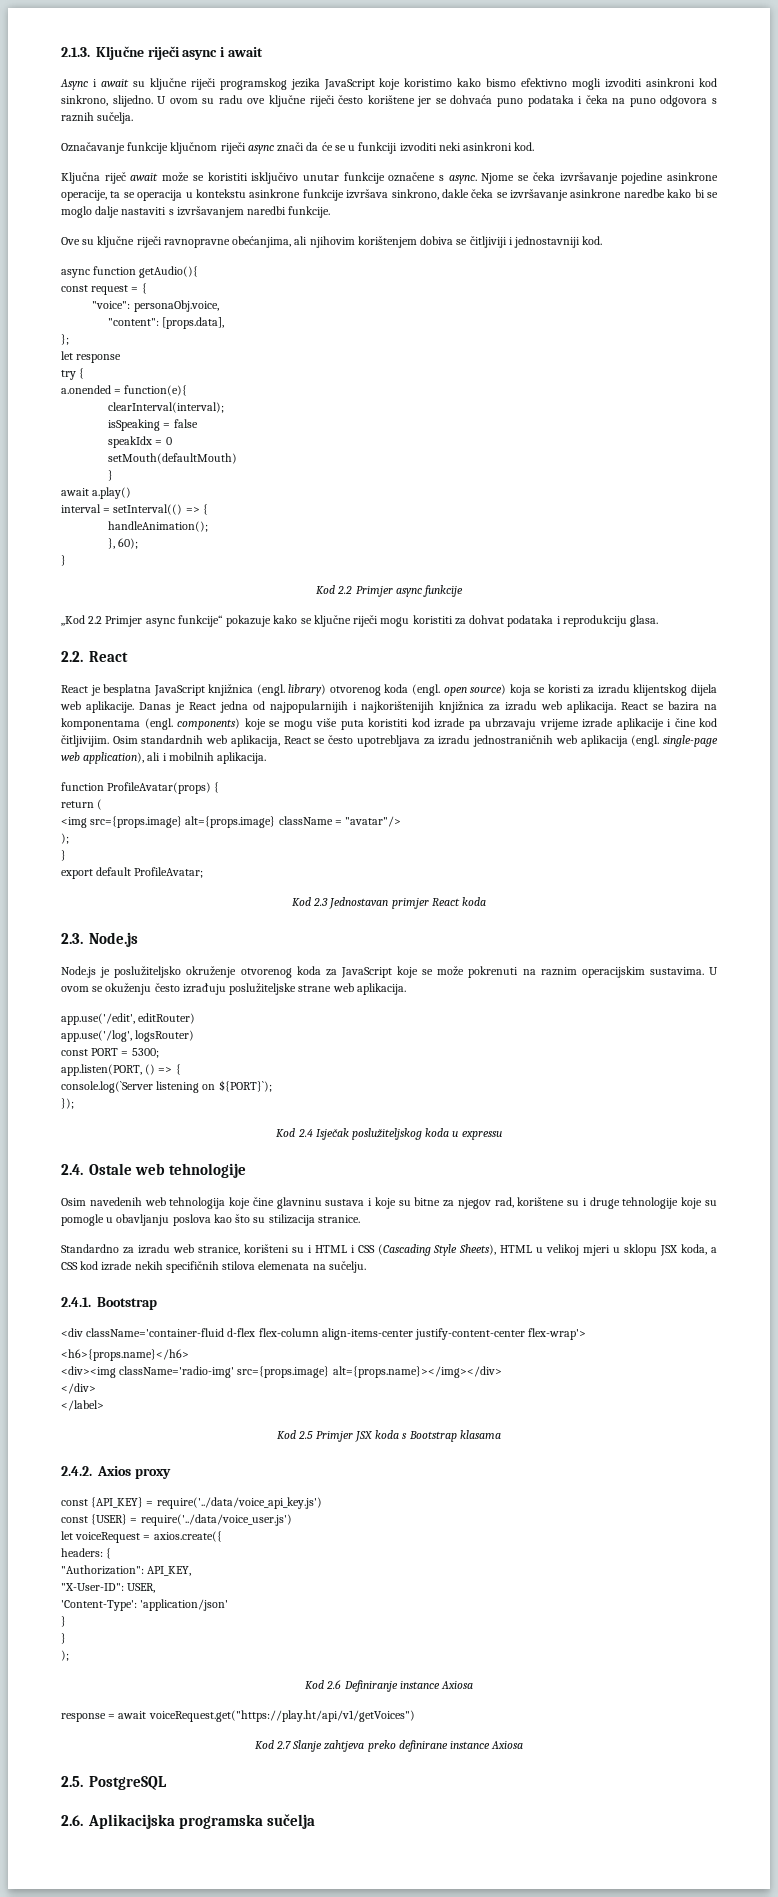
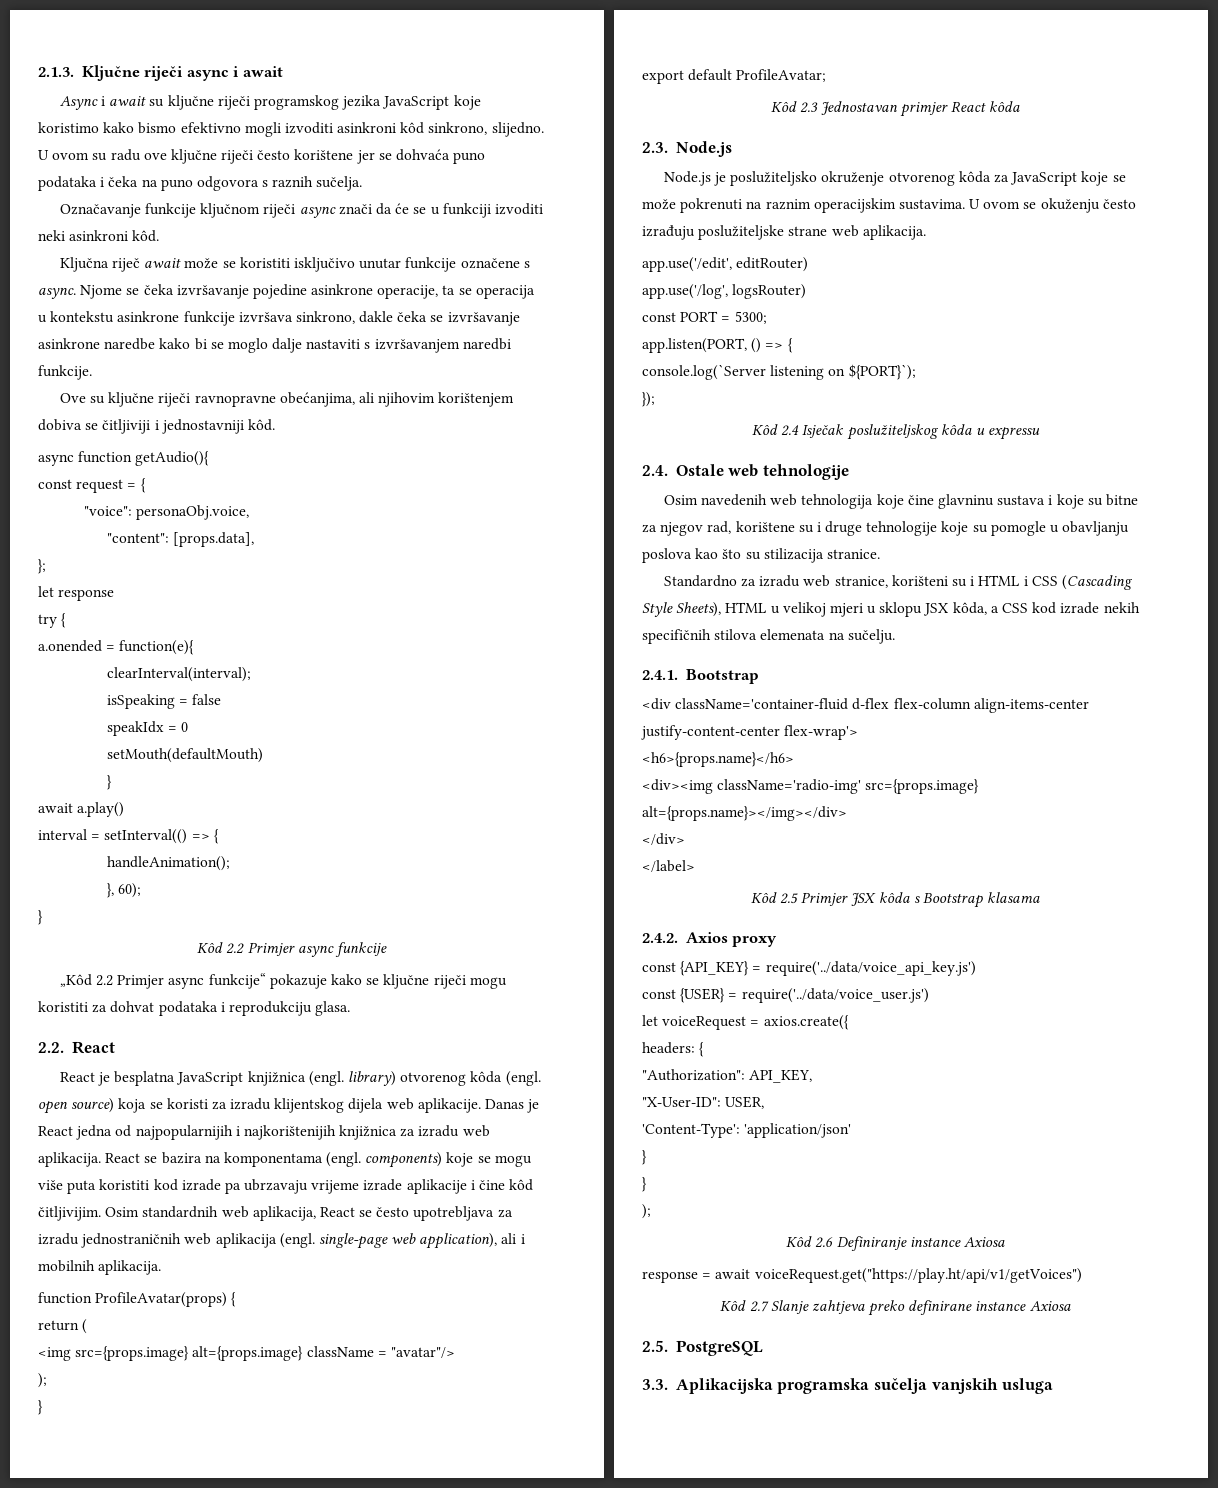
[699,78,718,87] kod -> [400,122,425,134] kôd
[514,142,535,151] kod. -> [132,230,160,242] kôd.
[582,236,603,245] kod. -> [247,419,275,431] kôd.
[316,585,336,594] Kod -> [197,942,224,953] Kôd
[61,615,85,626] „Kod -> [59,974,92,987] „Kôd
[384,684,409,693] koda -> [470,1071,503,1083] kôda
[699,718,717,727] kod -> [509,1179,534,1191] kôd
[291,897,311,906] Kod -> [770,101,797,112] Kôd
[462,897,487,906] koda -> [989,101,1021,112] kôda
[296,966,321,975] koda -> [958,171,991,183] kôda
[276,1128,296,1137] Kod -> [751,424,778,435] Kôd
[425,1128,450,1137] koda -> [940,424,972,435] kôda
[681,1244,708,1255] koda, -> [952,602,987,615] kôda,
[277,1430,297,1439] Kod -> [750,892,777,903] Kôd
[375,1430,400,1439] koda -> [878,892,910,903] kôda
[305,1680,325,1689] Kod -> [786,1236,813,1247] Kôd
[254,1740,274,1749] Kod -> [720,1300,747,1311] Kôd
[61,1815,83,1826] 2.6. -> [642,1379,668,1390] 3.3.
(316, 1821) none -> [931,1378,1054,1394] vanjskih usluga

